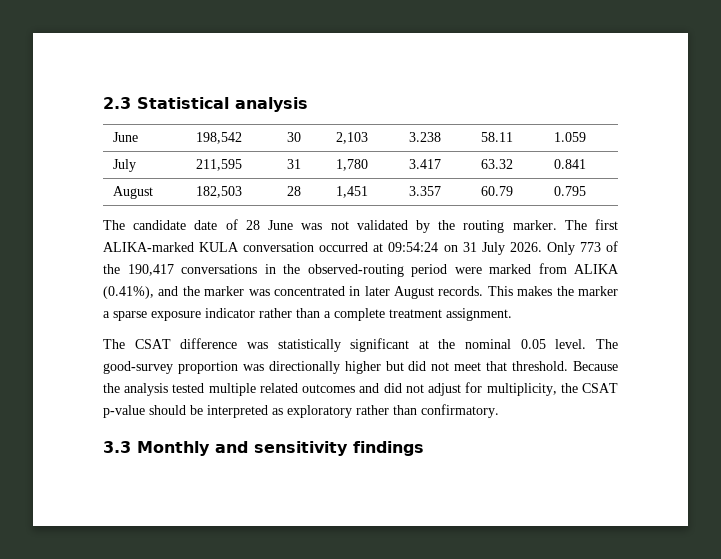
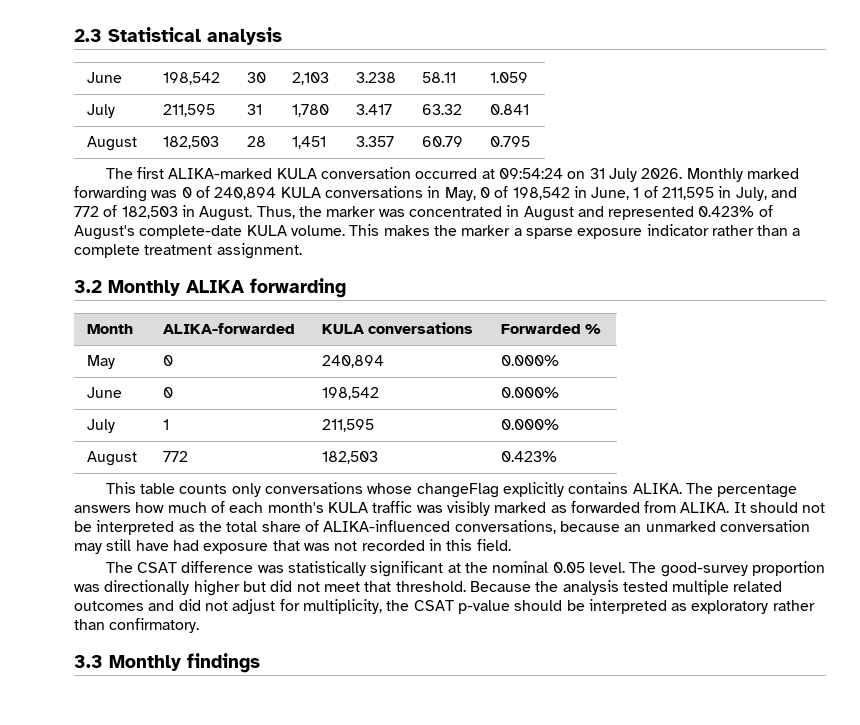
[133,219,587,233] candidate date of 28 June was not validated by the routing marker. The -> (133, 173) none
[546,241,618,255] [103,263,619,277] [103,286,179,299] Only 773 of the 190,417 conversations in the observed-routing period were marked from ALIKA (0.41%), and -> [686,168,799,182] [74,186,798,202] [74,205,295,221] Monthly marked forwarding was 0 of 240,894 KULA conversations in May, 0 of 198,542 in June, 1 of 211,595 in July, and 772 of 182,503 in August. Thus,
[364,286,484,299] later August records. -> [523,205,773,221] [74,225,345,240] August and represented 0.423% of August's complete-date KULA volume.
(512, 314) none -> [74,278,346,298] [86,324,133,334] [162,323,295,334] [321,322,474,334] [500,324,602,334] [86,355,115,369] [162,355,173,366] [321,355,384,368] [500,355,559,366] [86,387,122,398] [162,387,173,398] [321,387,379,400] [500,387,559,398] [86,419,115,433] [162,419,169,430] [321,419,374,432] [500,419,559,430] [86,451,137,466] [162,451,188,462] [321,451,378,464] [500,451,557,462] [105,482,798,498] [74,501,826,516] [74,520,810,535] [74,539,511,554] // 3.2 Monthly ALIKA forwarding // Month | ALIKA-forwarded | KULA conversations | Forwarded % // May | 0 | 240,894 | 0.000% // June | 0 | 198,542 | 0.000% // July | 1 | 211,595 | 0.000% // August | 772 | 182,503 | 0.423% // This table counts only conversations whose changeFlag explicitly contains ALIKA. The percentage answers how much of each month's KULA traffic was visibly marked as forwarded from ALIKA. It should not be interpreted as the total share of ALIKA-influenced conversations, because an unmarked conversation may still have had exposure that was not recorded in this field.
[215,441,348,456] and sensitivity -> (181, 663) none

